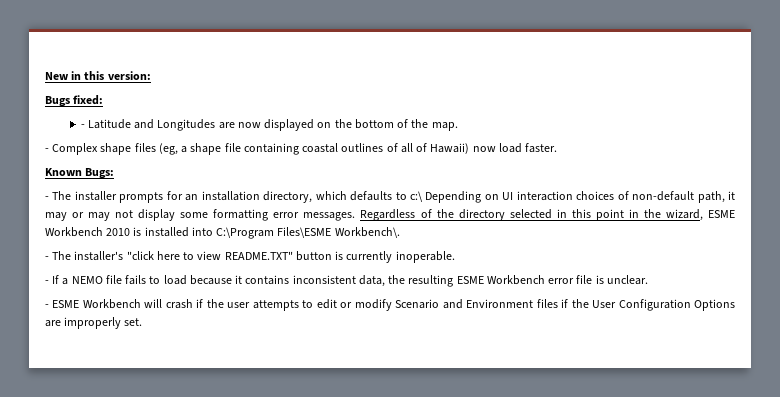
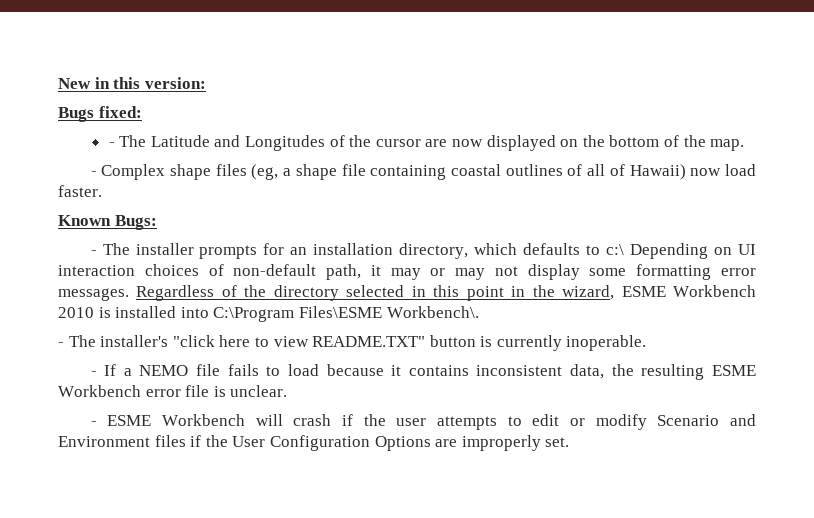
(85, 126) none -> [119,135,147,147] The
(216, 125) none -> [329,135,421,147] of the cursor

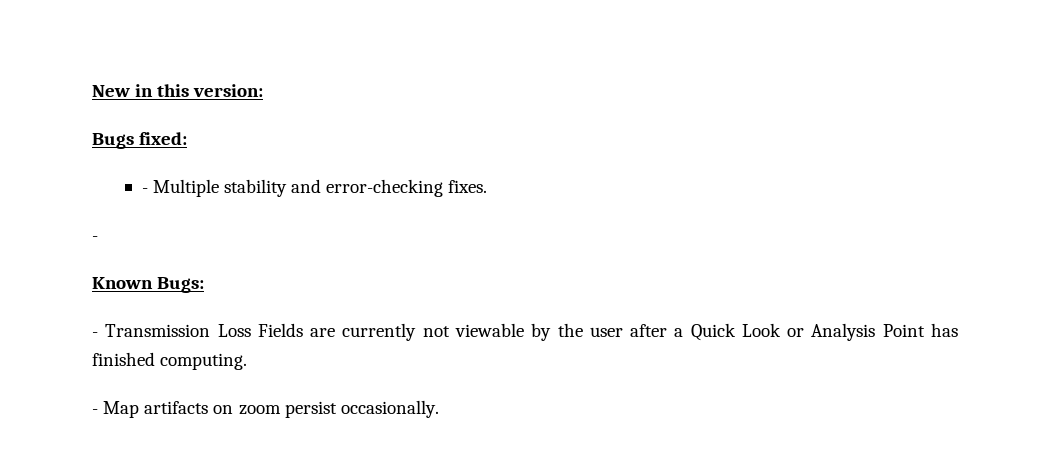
[119,135,745,151] [90,164,757,180] [58,185,102,197] [58,215,157,230] [90,243,756,259] [58,264,756,280] [58,285,756,301] [58,306,479,322] [58,335,647,351] [90,364,756,380] [58,385,288,397] [90,414,756,430] [58,435,570,451] The Latitude and Longitudes of the cursor are now displayed on the bottom of the map. // - Complex shape files (eg, a shape file containing coastal outlines of all of Hawaii) now load faster. // Known Bugs: // - The installer prompts for an installation directory, which defaults to c:\ Depending on UI interaction choices of non-default path, it may or may not display some formatting error messages. Regardless of the directory selected in this point in the wizard, ESME Workbench 2010 is installed into C:\Program Files\ESME Workbench\. // - The installer's "click here to view README.TXT" button is currently inoperable. // - If a NEMO file fails to load because it contains inconsistent data, the resulting ESME Workbench error file is unclear. // - ESME Workbench will crash if the user attempts to edit or modify Scenario and Environment files if the User Configuration Options are improperly set. -> [152,179,488,197] [92,236,98,241] [92,277,205,293] [92,323,959,341] [92,352,248,370] [92,400,439,418] Multiple stability and error-checking fixes. // - // Known Bugs: // - Transmission Loss Fields are currently not viewable by the user after a Quick Look or Analysis Point has finished computing. // - Map artifacts on zoom persist occasionally.

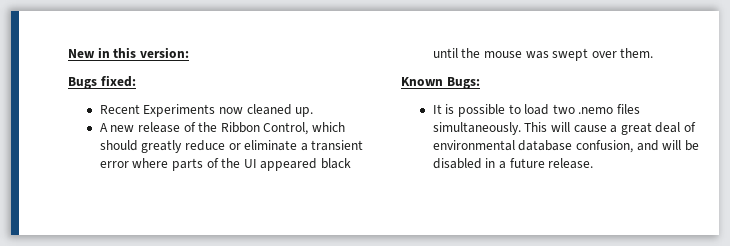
[141,179,488,197] [92,236,98,241] [92,277,205,293] [92,323,959,341] [92,352,248,370] [92,400,439,418] - Multiple stability and error-checking fixes. // - // Known Bugs: // - Transmission Loss Fields are currently not viewable by the user after a Quick Look or Analysis Point has finished computing. // - Map artifacts on zoom persist occasionally. -> [99,104,314,117] [99,122,346,135] [99,140,364,153] [99,158,352,171] [432,48,654,61] [401,77,480,89] [432,104,641,117] [432,122,697,135] [432,140,699,153] [432,158,594,169] Recent Experiments now cleaned up. // A new release of the Ribbon Control, which should greatly reduce or eliminate a transient error where parts of the UI appeared black until the mouse was swept over them. // Known Bugs: // It is possible to load two .nemo files simultaneously. This will cause a great deal of environmental database confusion, and will be disabled in a future release.

